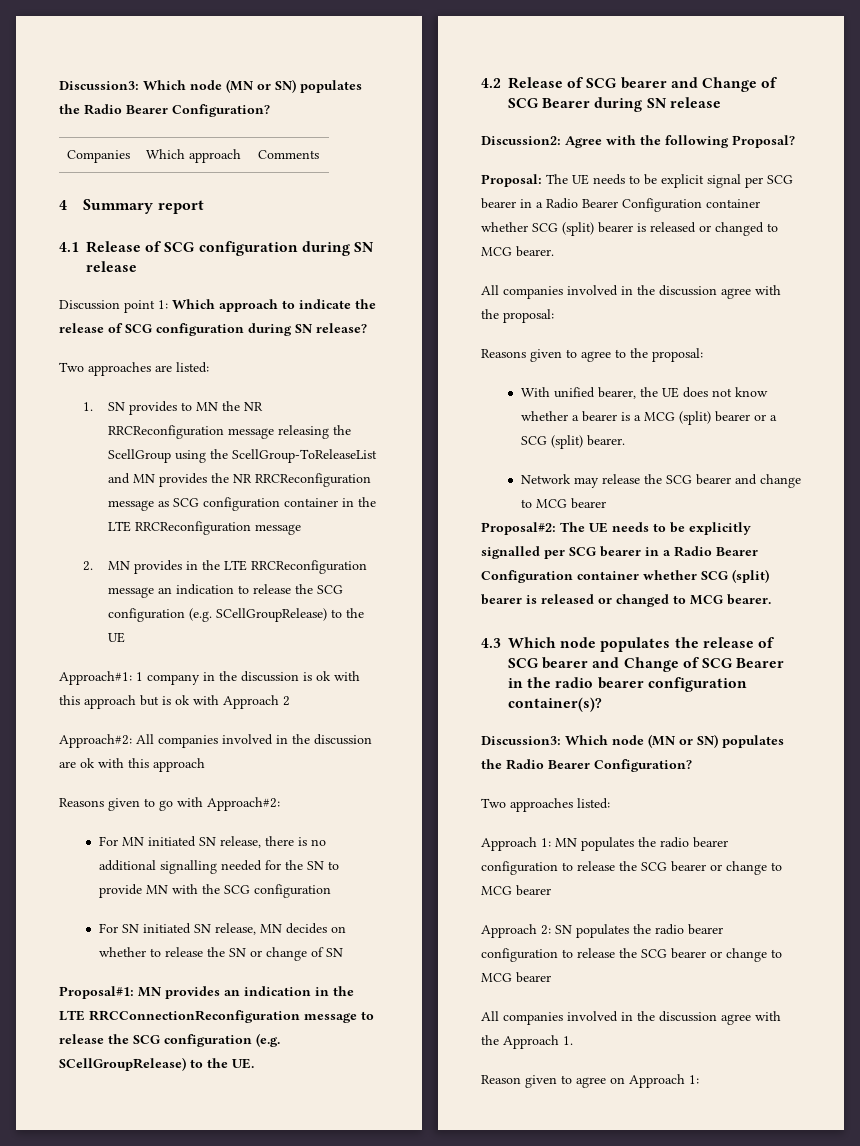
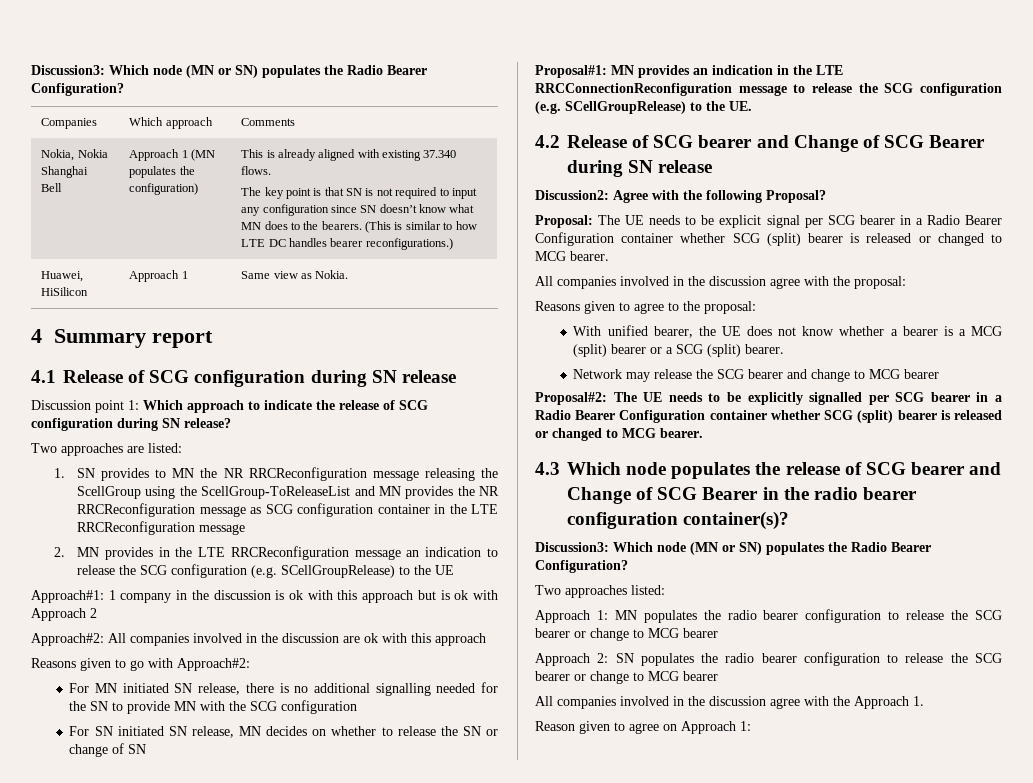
(319, 154) none -> [41,149,108,161] [41,166,89,178] [41,183,63,192] [129,149,215,161] [129,166,195,178] [129,183,199,195] [241,149,457,161] [241,166,272,175] [241,187,477,199] [241,204,475,216] [241,221,477,233] [241,238,453,250] [41,271,84,282] [41,287,89,296] [129,270,188,282] [241,270,349,279] // Nokia, Nokia Shanghai Bell | Approach 1 (MN populates the configuration) | This is already aligned with existing 37.340 flows. // The key point is that SN is not required to input any configuration since SN doesn’t know what MN does to the bearers. (This is similar to how LTE DC handles bearer reconfigurations.) // Huawei, HiSilicon | Approach 1 | Same view as Nokia.

